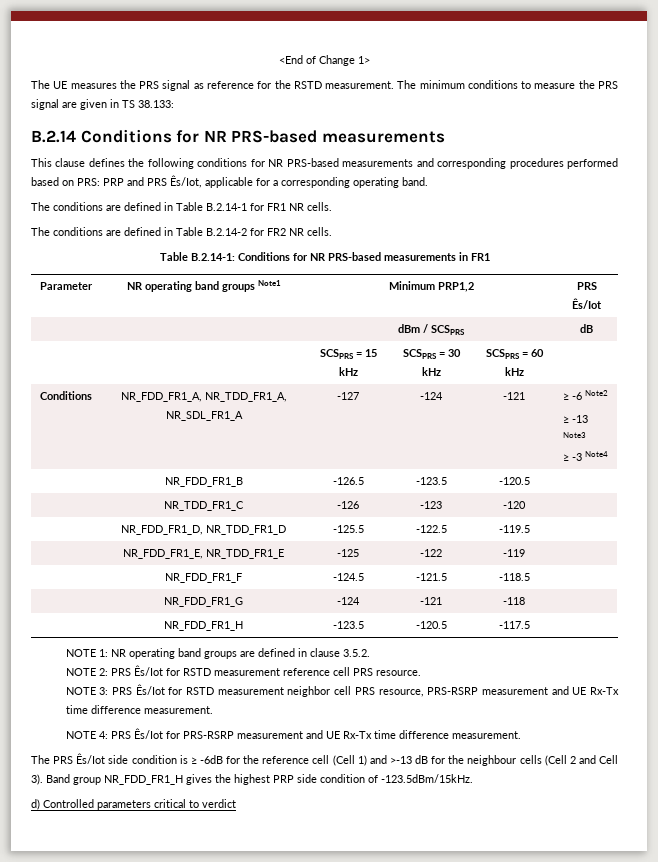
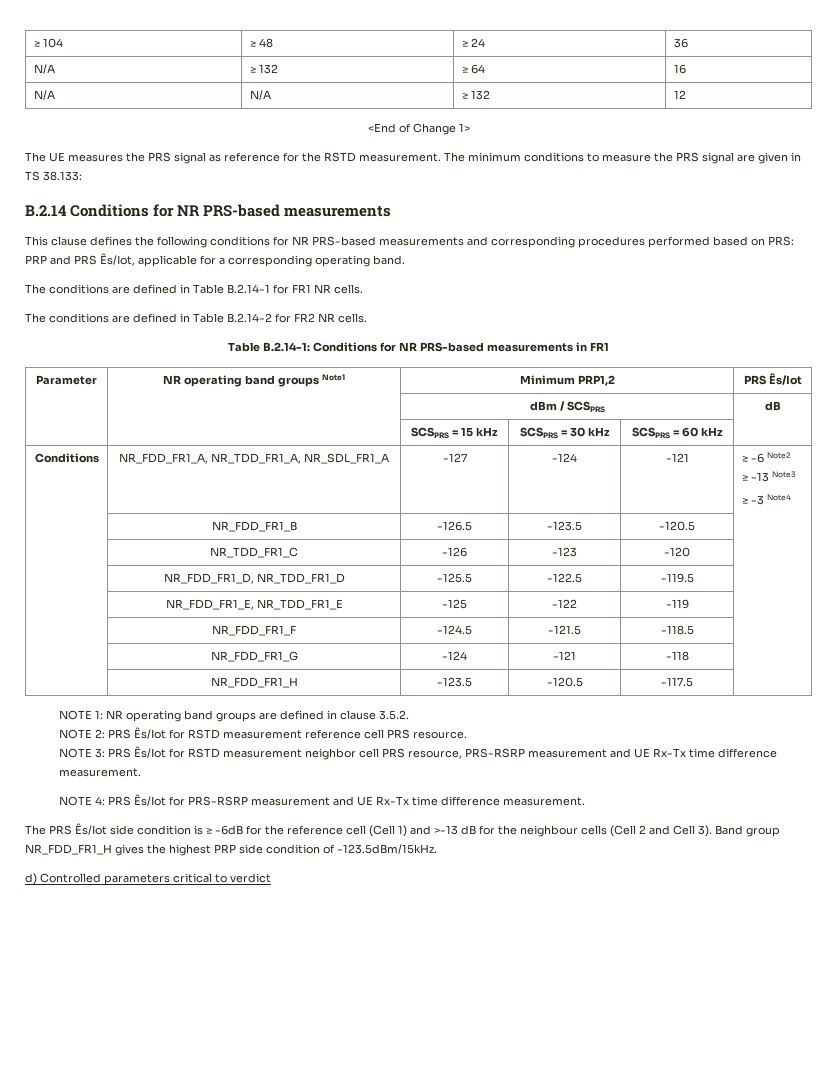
(279, 59) none -> [33,38,63,48] [249,38,273,48] [461,38,485,47] [673,38,688,48] [33,64,55,74] [249,64,278,74] [461,64,485,74] [673,64,686,74] [33,90,55,100] [249,90,271,100] [461,90,490,100] [673,90,686,99] ≥ 104 | ≥ 48 | ≥ 24 | 36 // N/A | ≥ 132 | ≥ 64 | 16 // N/A | N/A | ≥ 132 | 12 //

